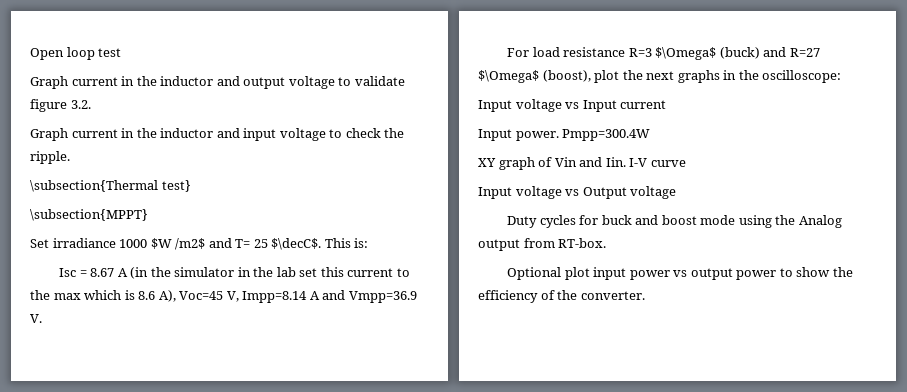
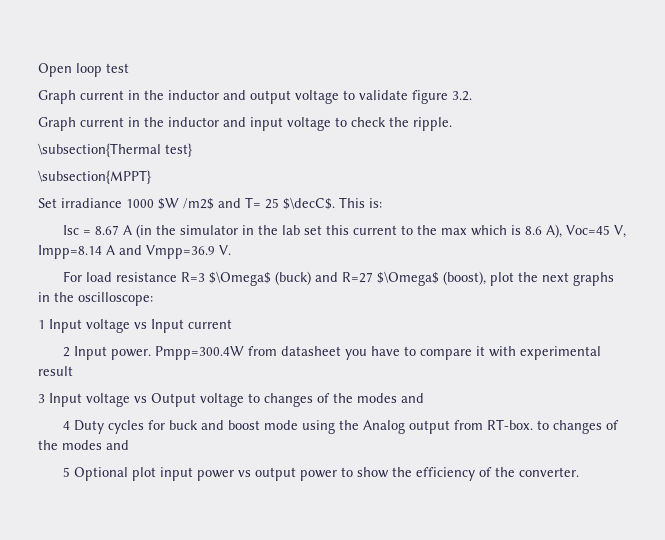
(842, 76) none -> [38,320,45,329] 1
(667, 104) none -> [62,347,70,357] 2
[478,157,686,170] // XY graph of Vin and Iin. I-V curve // -> [247,346,601,360] [38,366,73,376] [38,394,45,403] from datasheet you have to compare it with experimental result // 3
(677, 192) // -> [248,393,424,407] [62,421,70,430] to changes of the modes and // 4
(607, 243) // -> [536,420,619,434] [38,440,129,450] [62,467,70,477] to changes of the modes and // 5

